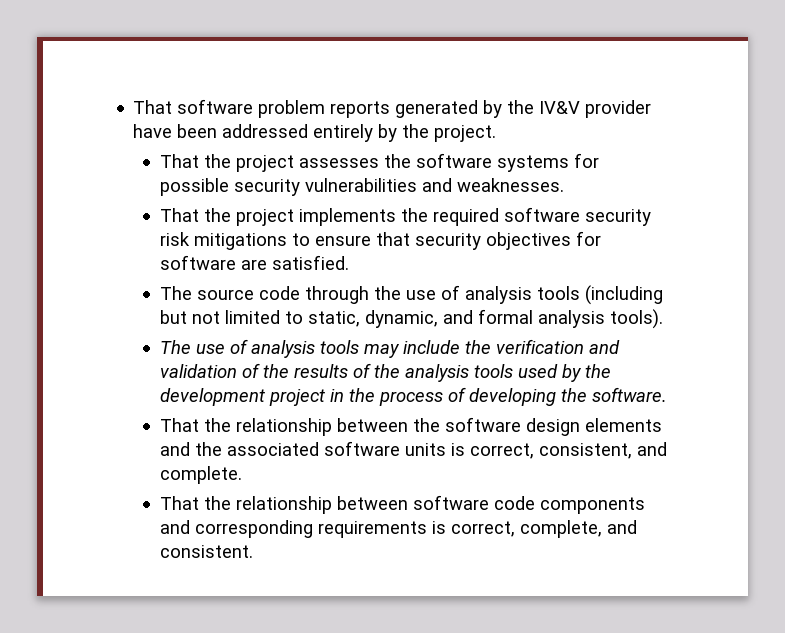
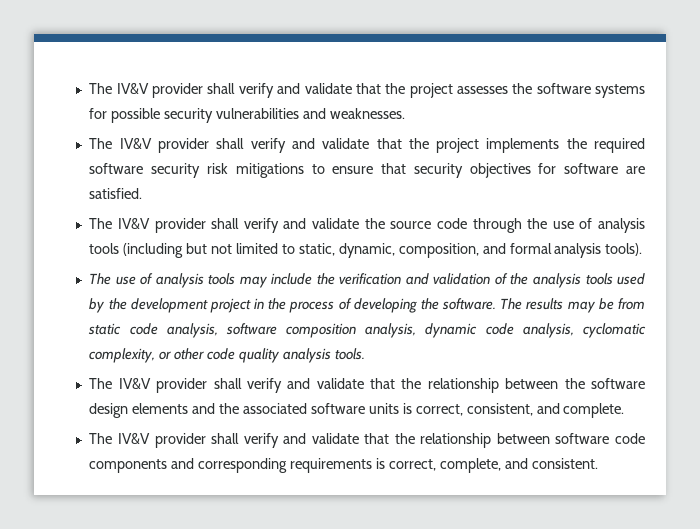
[133,99,652,118] [133,124,497,142] [159,154,199,168] That software problem reports generated by the IV&V provider have been addressed entirely by the project. // That -> [89,83,381,98] The IV&V provider shall verify and validate that
[159,208,199,222] That -> [89,138,402,153] The IV&V provider shall verify and validate that
(192, 293) none -> [118,218,385,233] IV&V provider shall verify and validate the
(438, 319) none -> [398,243,479,258] composition,
[293,363,400,378] results of the -> (529, 279) none
[159,418,199,432] // That -> [500,298,646,313] [88,323,646,338] [89,348,365,363] [89,378,396,393] The results may be from static code analysis, software composition analysis, dynamic code analysis, cyclomatic complexity, or other code quality analysis tools. // The IV&V provider shall verify and validate that
[159,496,199,510] That -> [89,433,390,448] The IV&V provider shall verify and validate that

